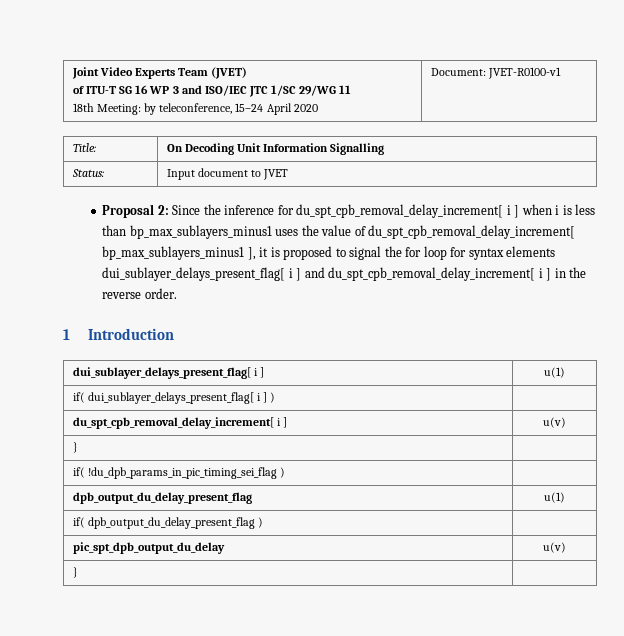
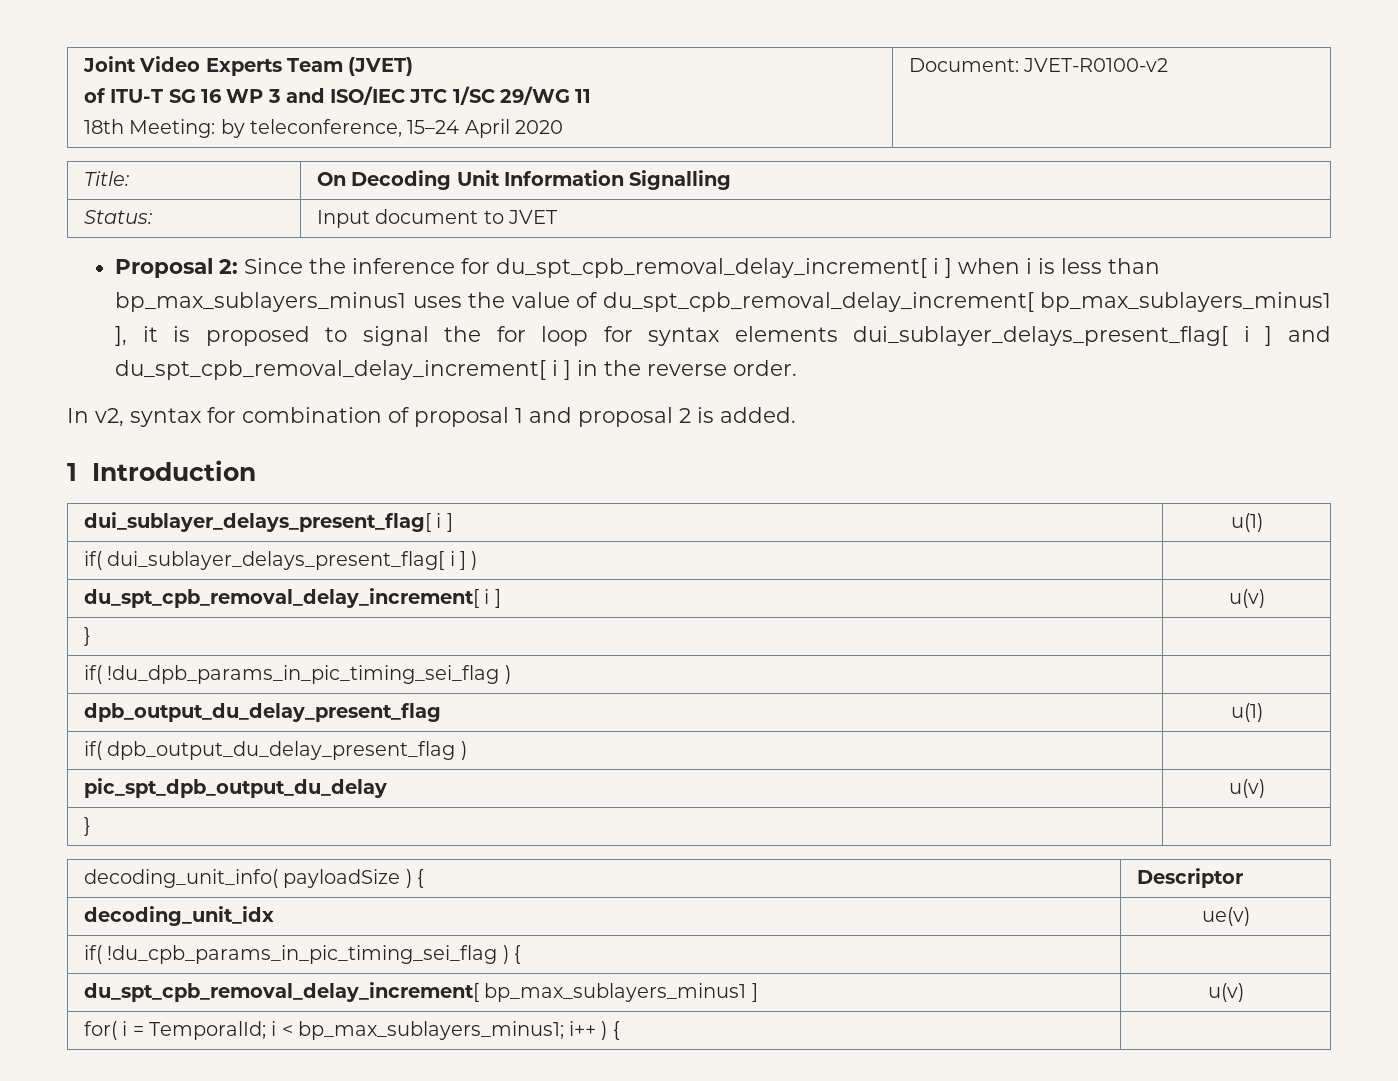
[488,67,562,79] JVET-R0100-v1 -> [1023,58,1169,72] JVET-R0100-v2
(177, 293) none -> [67,407,796,427] // In v2, syntax for combination of proposal 1 and proposal 2 is added.
(79, 572) none -> [84,869,424,888] [1137,868,1244,888] [84,906,275,926] [1201,907,1250,926] [84,945,521,964] [84,982,758,1002] [1207,983,1244,1002] [84,1021,620,1040] // decoding_unit_info( payloadSize ) { | Descriptor // decoding_unit_idx | ue(v) // if( !du_cpb_params_in_pic_timing_sei_flag ) { | // du_spt_cpb_removal_delay_increment[ bp_max_sublayers_minus1 ] | u(v) // for( i = TemporalId; i < bp_max_sublayers_minus1; i++ ) { |

